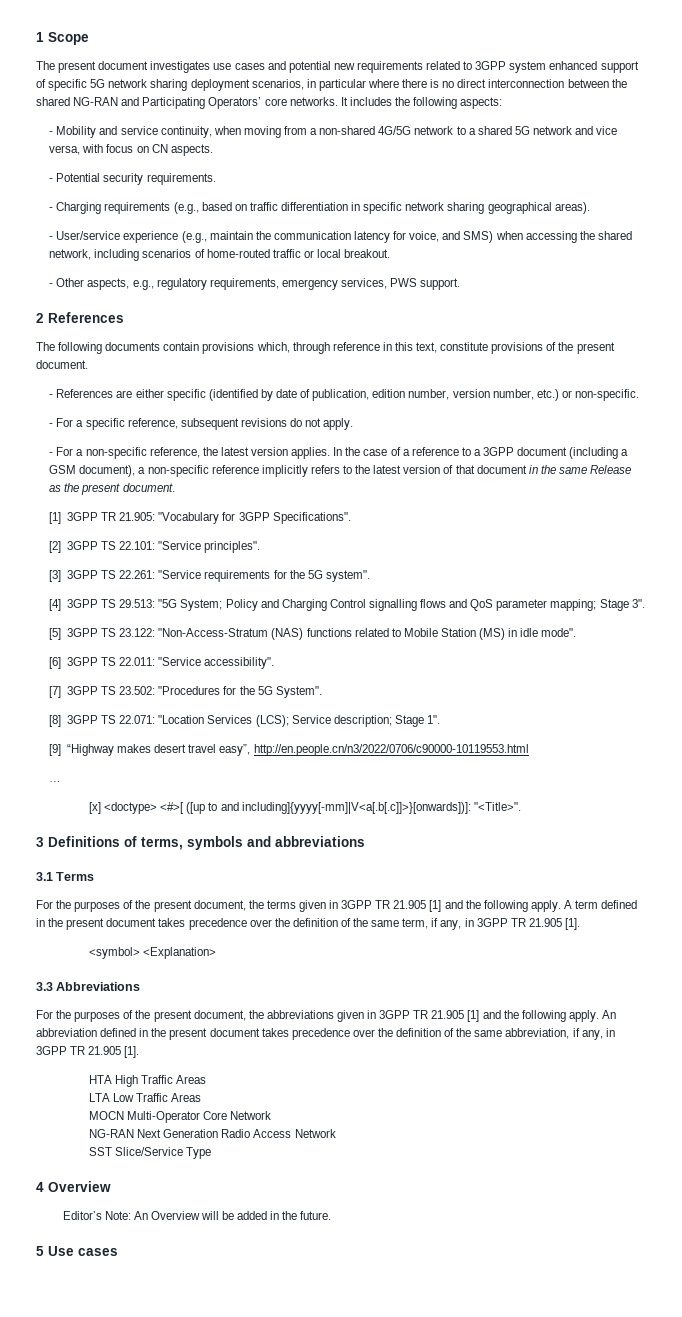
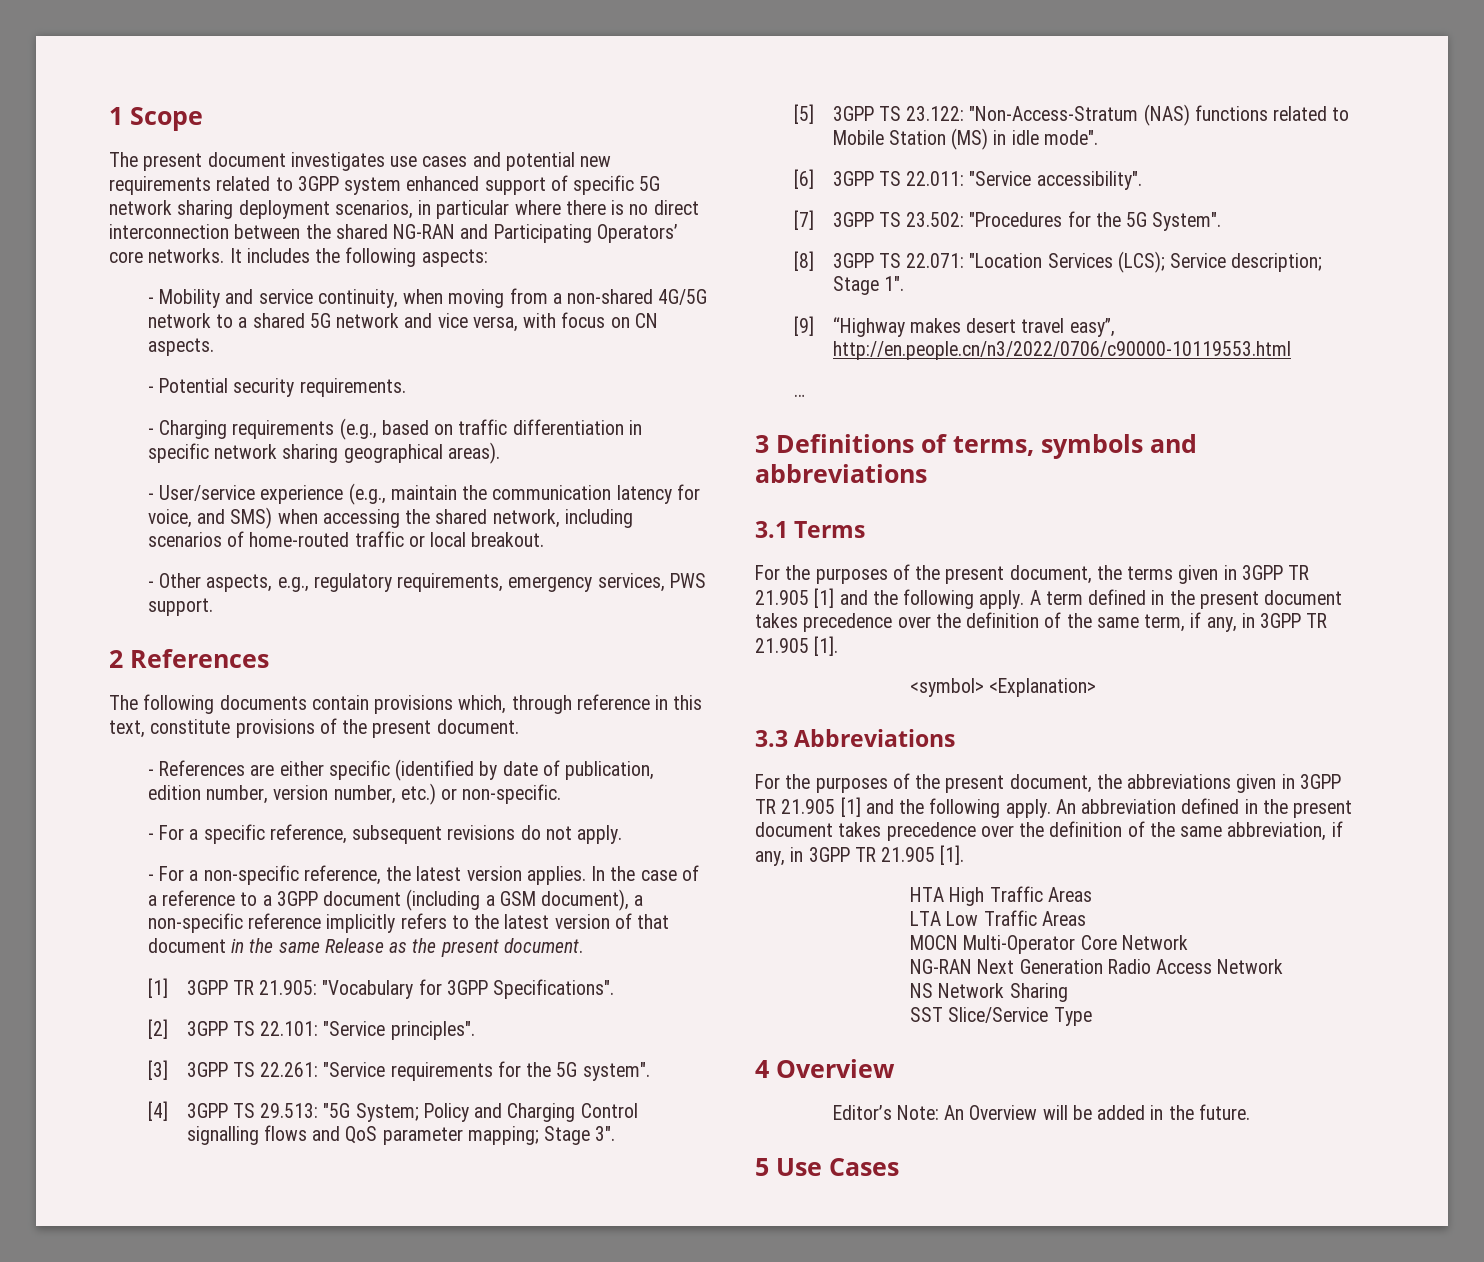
[89,802,521,814] // [x] <doctype> <#>[ ([up to and including]{yyyy[-mm]|V<a[.b[.c]]>}[onwards])]: "<Title>". -> (805, 395) none
(336, 1133) none -> [910,983,1068,1002] // NS Network Sharing
[78,1248,118,1256] cases -> [829,1158,899,1176] Cases

